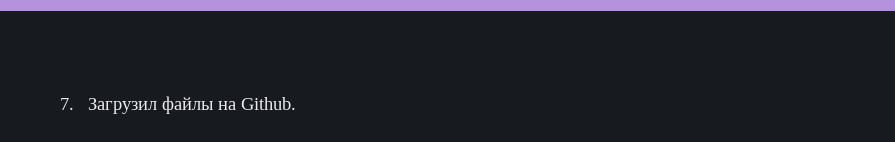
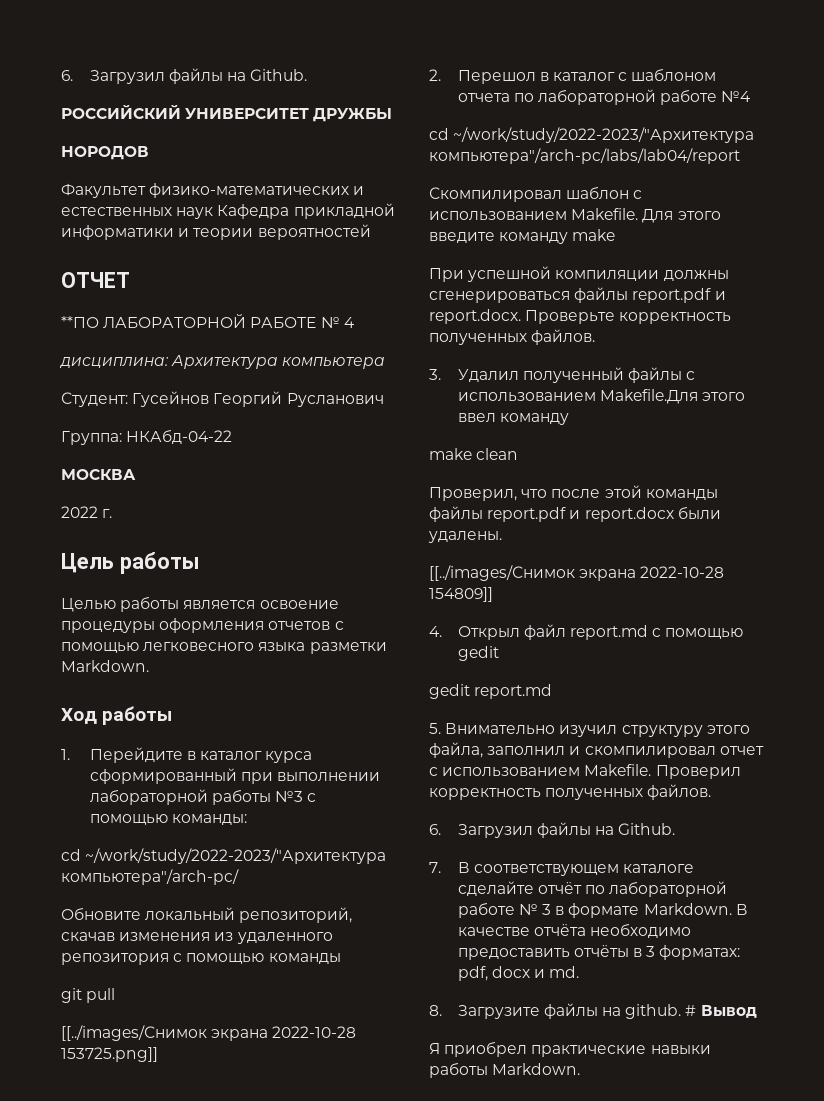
[60,96,297,114] 7. Загрузил файлы на Github. -> [61,68,308,84] [61,105,393,122] [61,146,149,160] [61,183,365,198] [61,203,395,219] [61,224,371,240] [61,272,130,288] [61,314,355,328] [59,355,386,369] [61,391,384,407] [61,429,233,445] [61,469,136,480] [61,506,113,518] [61,552,200,574] [61,596,339,612] [61,618,344,633] [61,642,387,654] [61,660,149,672] [61,706,173,725] [61,747,313,763] [89,768,381,784] [89,789,317,805] [89,814,247,825] [61,848,387,864] [61,869,239,885] [61,907,353,923] [61,932,333,944] [61,953,341,965] [61,988,116,1003] [61,1025,357,1041] [61,1047,158,1062] [429,68,717,84] [457,89,752,105] [429,127,755,143] [429,148,740,164] [429,186,643,202] [429,208,721,223] [429,229,616,244] [429,266,729,282] [429,287,726,303] [429,309,732,324] [429,329,596,345] [429,367,696,383] [457,389,746,404] [457,413,569,425] [429,448,519,460] [429,485,718,501] [429,506,721,522] [428,531,502,543] [429,565,725,581] [429,587,493,602] [429,624,744,640] [457,646,499,661] [429,684,553,699] [429,723,750,737] [429,742,764,758] [429,764,741,779] [429,784,712,800] [429,822,676,838] [429,862,695,876] [457,881,728,897] [457,902,748,918] [457,923,692,938] [457,945,741,960] [457,966,580,981] [429,1003,757,1019] [429,1041,711,1057] [429,1062,581,1078] 6. Загрузил файлы на Github. // РОССИЙСКИЙ УНИВЕРСИТЕТ ДРУЖБЫ // НОРОДОВ // Факультет физико-математических и естественных наук Кафедра прикладной информатики и теории вероятностей // ОТЧЕТ // **ПО ЛАБОРАТОРНОЙ РАБОТЕ № 4 // дисциплина: Архитектура компьютера // Студент: Гусейнов Георгий Русланович // Группа: НКАбд-04-22 // МОСКВА // 2022 г. // Цель работы // Целью работы является освоение процедуры оформления отчетов с помощью легковесного языка разметки Markdown. // Ход работы // 1. Перейдите в каталог курса сформированный при выполнении лабораторной работы №3 с помощью команды: // cd ~/work/study/2022-2023/"Архитектура компьютера"/arch-pc/ // Обновите локальный репозиторий, скачав изменения из удаленного репозитория с помощью команды // git pull // [[../images/Снимок экрана 2022-10-28 153725.png]] // 2. Перешол в каталог с шаблоном отчета по лабораторной работе №4 // cd ~/work/study/2022-2023/"Архитектура компьютера"/arch-pc/labs/lab04/report // Скомпилировал шаблон с использованием Makefile. Для этого введите команду make // При успешной компиляции должны сгенерироваться файлы report.pdf и report.docx. Проверьте корректность полученных файлов. // 3. Удалил полученный файлы с использованием Makefile.Для этого ввел команду // make clean // Проверил, что после этой команды файлы report.pdf и report.docx были удалены. // [[../images/Снимок экрана 2022-10-28 154809]] // 4. Открыл файл report.md c помощью gedit // gedit report.md // 5. Внимательно изучил структуру этого файла, заполнил и скомпилировал отчет с использованием Makefile. Проверил корректность полученных файлов. // 6. Загрузил файлы на Github. // 7. В соответствующем каталоге сделайте отчёт по лабораторной работе № 3 в формате Markdown. В качестве отчёта необходимо предоставить отчёты в 3 форматах: pdf, docx и md. // 8. Загрузите файлы на github. # Вывод // Я приобрел практические навыки работы Markdown.

